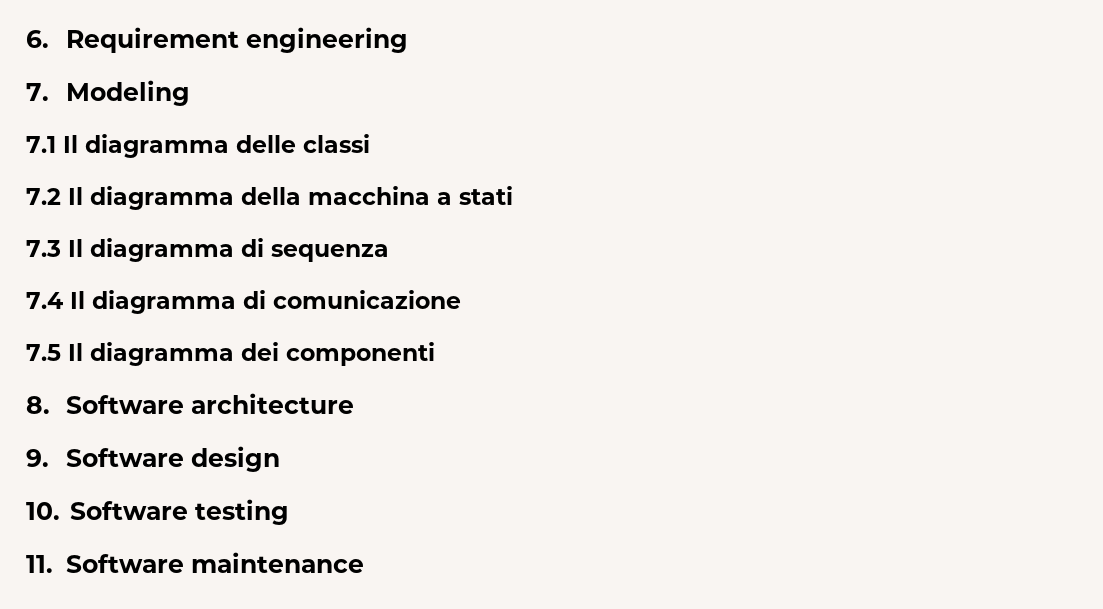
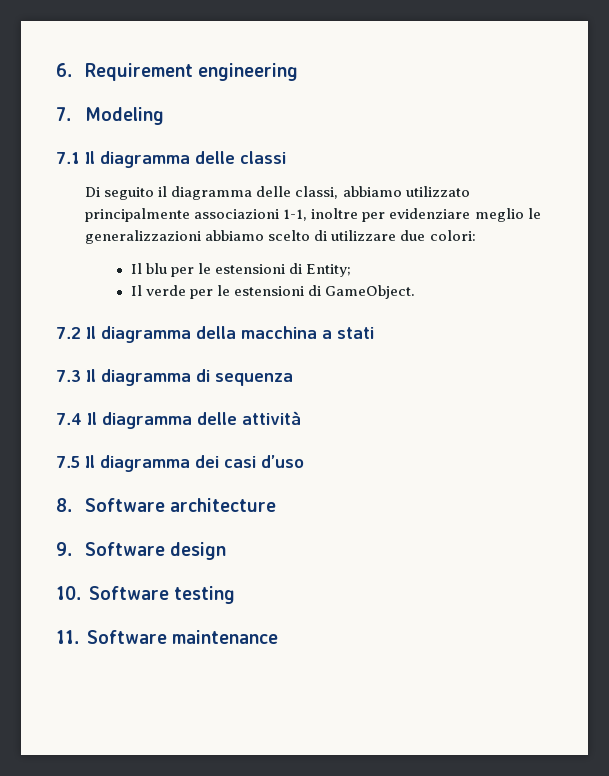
(370, 143) none -> [85,186,470,200] [85,208,541,222] [85,230,476,244] [130,263,352,277] [130,285,416,299] // Di seguito il diagramma delle classi, abbiamo utilizzato principalmente associazioni 1-1, inoltre per evidenziare meglio le generalizzazioni abbiamo scelto di utilizzare due colori: // Il blu per le estensioni di Entity; // Il verde per le estensioni di GameObject.
[243,290,461,309] di comunicazione -> [197,411,301,425] delle attività
[286,342,435,366] componenti -> [224,455,304,468] casi d’uso

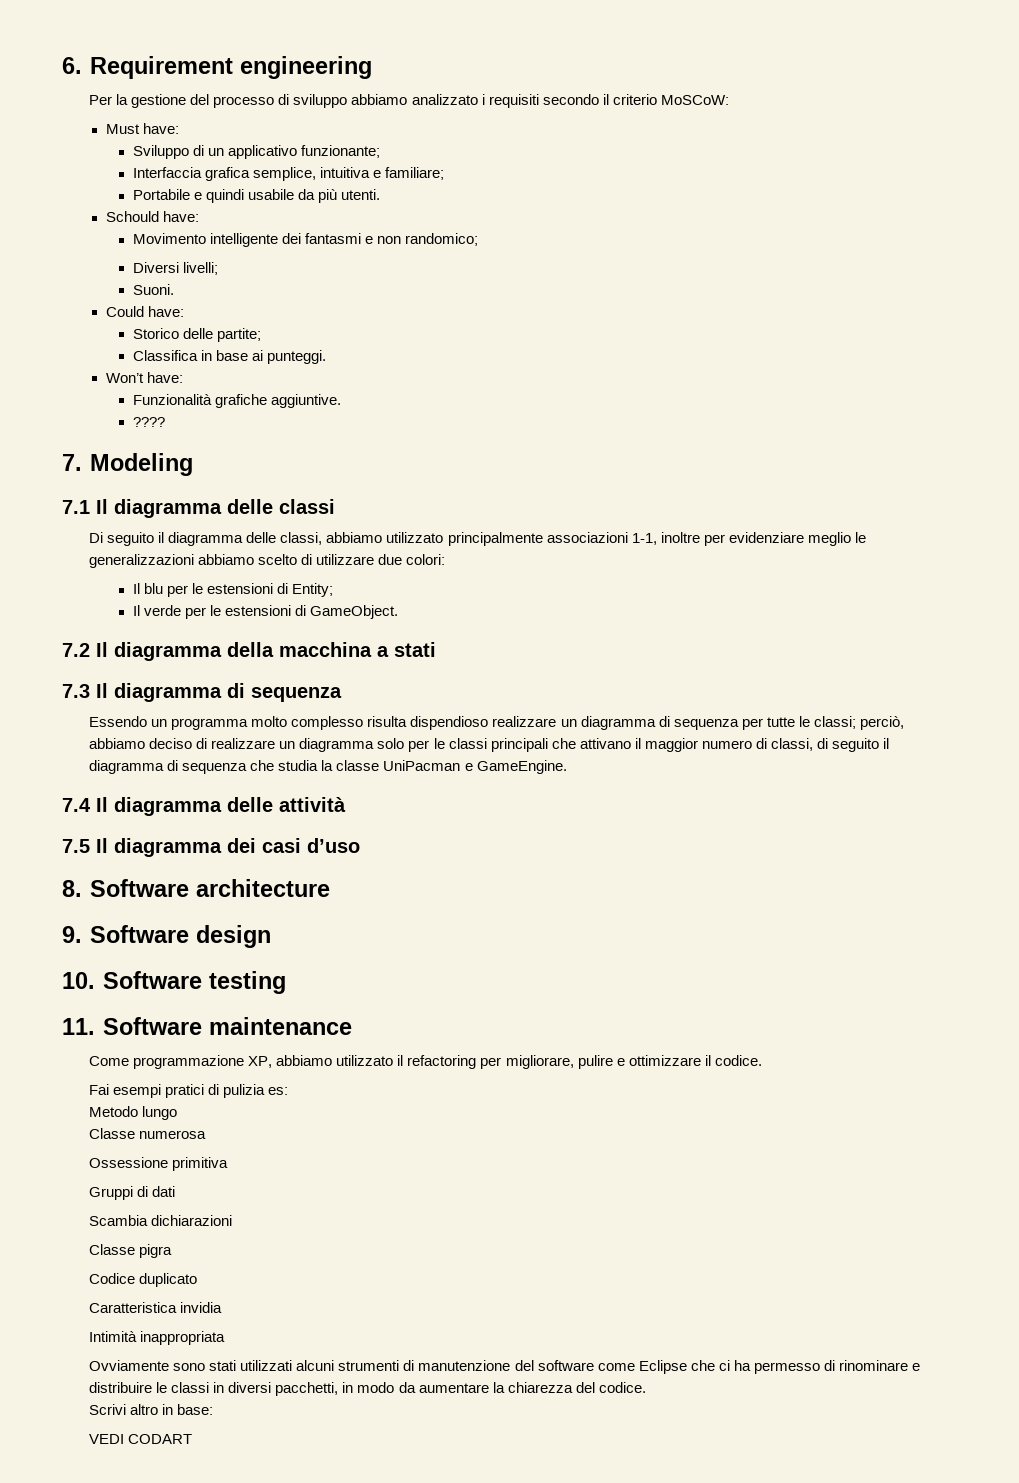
(299, 72) none -> [89,94,729,108] [105,123,179,134] [132,145,380,159] [132,167,444,181] [132,189,381,203] [105,211,199,222] [132,233,479,247] [132,262,218,275] [132,284,174,295] [105,306,184,317] [132,328,261,342] [132,350,326,364] [105,372,183,383] [132,394,341,408] [132,417,165,427] // Per la gestione del processo di sviluppo abbiamo analizzato i requisiti secondo il criterio MoSCoW: // Must have: // Sviluppo di un applicativo funzionante; // Interfaccia grafica semplice, intuitiva e familiare; // Portabile e quindi usabile da più utenti. // Schould have: // Movimento intelligente dei fantasmi e non randomico; // Diversi livelli; // Suoni. // Could have: // Storico delle partite; // Classifica in base ai punteggi. // Won’t have: // Funzionalità grafiche aggiuntive. // ????
(293, 379) none -> [89,716,904,730] [89,738,890,752] [89,760,567,774] // Essendo un programma molto complesso risulta dispendioso realizzare un diagramma di sequenza per tutte le classi; perciò, abbiamo deciso di realizzare un diagramma solo per le classi principali che attivano il maggior numero di classi, di seguito il diagramma di sequenza che studia la classe UniPacman e GameEngine.
(278, 637) none -> [89,1055,762,1069] [89,1084,289,1098] [89,1106,178,1120] [89,1128,207,1139] [89,1157,229,1171] [89,1186,176,1200] [89,1215,233,1226] [89,1244,173,1258] [89,1273,198,1287] [89,1302,223,1313] [89,1331,226,1345] [89,1360,921,1374] [89,1382,646,1396] [89,1404,214,1415] [89,1434,193,1444] // Come programmazione XP, abbiamo utilizzato il refactoring per migliorare, pulire e ottimizzare il codice. // Fai esempi pratici di pulizia es: // Metodo lungo // Classe numerosa // Ossessione primitiva // Gruppi di dati // Scambia dichiarazioni // Classe pigra // Codice duplicato // Caratteristica invidia // Intimità inappropriata // Ovviamente sono stati utilizzati alcuni strumenti di manutenzione del software come Eclipse che ci ha permesso di rinominare e distribuire le classi in diversi pacchetti, in modo da aumentare la chiarezza del codice. // Scrivi altro in base: // VEDI CODART

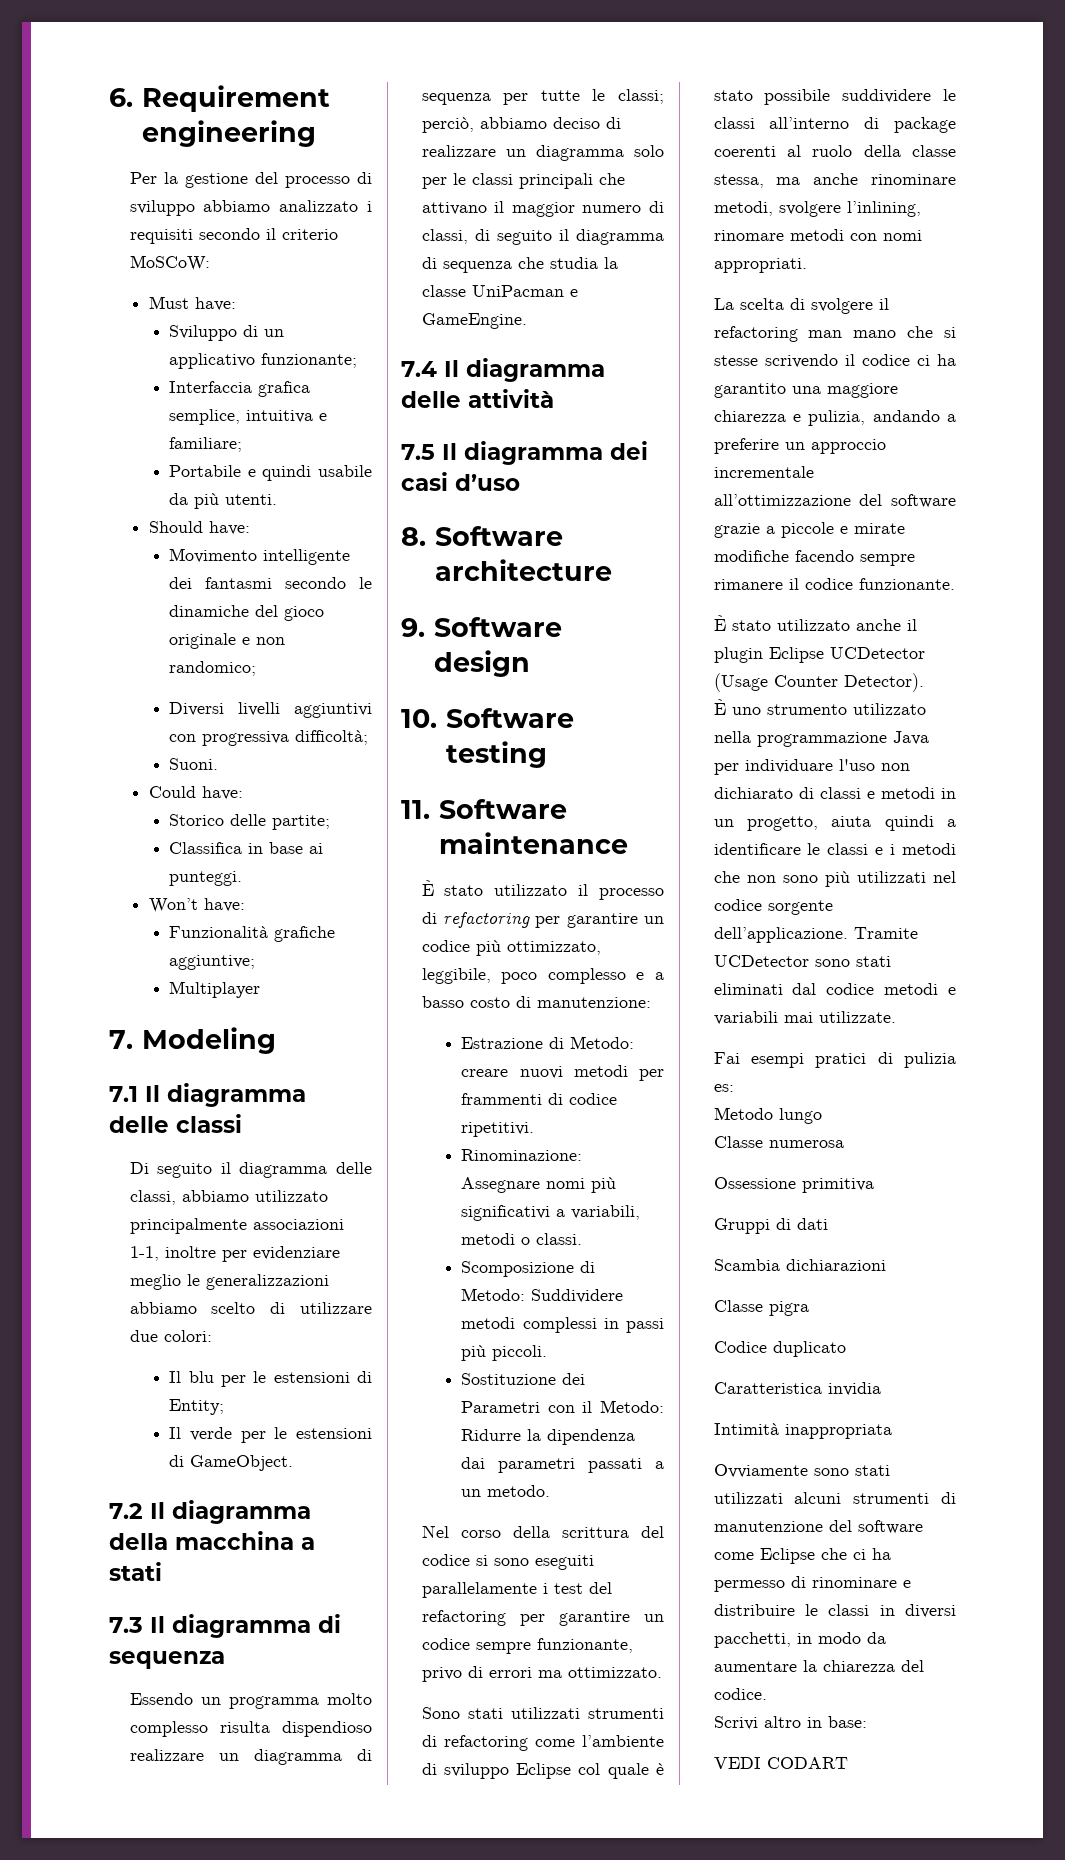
[105,211,159,222] Schould -> [148,521,203,533] Should
(361, 238) none -> [285,577,372,589] [169,605,325,621] [169,633,237,649] secondo le dinamiche del gioco originale
[182,262,218,275] livelli; -> [238,702,372,718] [169,730,369,746] livelli aggiuntivi con progressiva difficoltà;
[270,394,341,408] [132,417,165,427] aggiuntive. // ???? -> [169,955,256,970] [169,981,261,998] aggiuntive; // Multiplayer
[89,1055,762,1069] Come programmazione XP, abbiamo utilizzato il refactoring per migliorare, pulire e ottimizzare il codice. -> [421,880,664,900] [421,912,664,928] [421,940,601,956] [421,968,664,984] [421,996,651,1008] [461,1036,635,1049] [461,1065,664,1081] [461,1093,618,1105] [461,1122,535,1137] [461,1149,583,1161] [461,1177,617,1193] [461,1205,641,1221] [461,1233,583,1245] [461,1261,596,1277] [461,1288,624,1303] [461,1317,664,1333] [461,1345,548,1361] [461,1373,586,1385] [461,1400,664,1413] [461,1429,636,1445] [461,1457,664,1473] [461,1485,551,1497] [421,1525,664,1538] [421,1554,594,1570] [421,1582,612,1598] [421,1610,664,1626] [421,1638,633,1654] [421,1666,662,1682] [421,1707,664,1719] [421,1735,664,1751] [421,1763,664,1779] [713,89,956,105] [713,117,956,133] [713,145,956,157] [713,173,956,188] [713,201,921,217] [713,229,922,241] [713,258,807,273] [713,298,889,314] [713,326,956,342] [713,354,956,368] [713,383,898,398] [713,410,956,426] [713,438,886,454] [713,466,814,478] [713,494,956,508] [713,522,905,538] [713,550,915,566] [713,578,955,590] [713,615,917,631] [713,647,925,663] [713,673,924,692] [713,699,926,715] [713,731,929,747] [713,759,910,775] [713,787,956,799] [713,815,956,831] [713,843,956,855] [713,871,956,887] [713,899,833,915] [713,927,918,943] [713,955,891,967] [713,983,956,995] [713,1011,896,1025] È stato utilizzato il processo di refactoring per garantire un codice più ottimizzato, leggibile, poco complesso e a basso costo di manutenzione: // Estrazione di Metodo: creare nuovi metodi per frammenti di codice ripetitivi. // Rinominazione: Assegnare nomi più significativi a variabili, metodi o classi. // Scomposizione di Metodo: Suddividere metodi complessi in passi più piccoli. // Sostituzione dei Parametri con il Metodo: Ridurre la dipendenza dai parametri passati a un metodo. // Nel corso della scrittura del codice si sono eseguiti parallelamente i test del refactoring per garantire un codice sempre funzionante, privo di errori ma ottimizzato. // Sono stati utilizzati strumenti di refactoring come l’ambiente di sviluppo Eclipse col quale è stato possibile suddividere le classi all’interno di package coerenti al ruolo della classe stessa, ma anche rinominare metodi, svolgere l’inlining, rinomare metodi con nomi appropriati. // La scelta di svolgere il refactoring man mano che si stesse scrivendo il codice ci ha garantito una maggiore chiarezza e pulizia, andando a preferire un approccio incrementale all’ottimizzazione del software grazie a piccole e mirate modifiche facendo sempre rimanere il codice funzionante. // È stato utilizzato anche il plugin Eclipse UCDetector (Usage Counter Detector). // È uno strumento utilizzato nella programmazione Java per individuare l'uso non dichiarato di classi e metodi in un progetto, aiuta quindi a identificare le classi e i metodi che non sono più utilizzati nel codice sorgente dell’applicazione. Tramite UCDetector sono stati eliminati dal codice metodi e variabili mai utilizzate.

